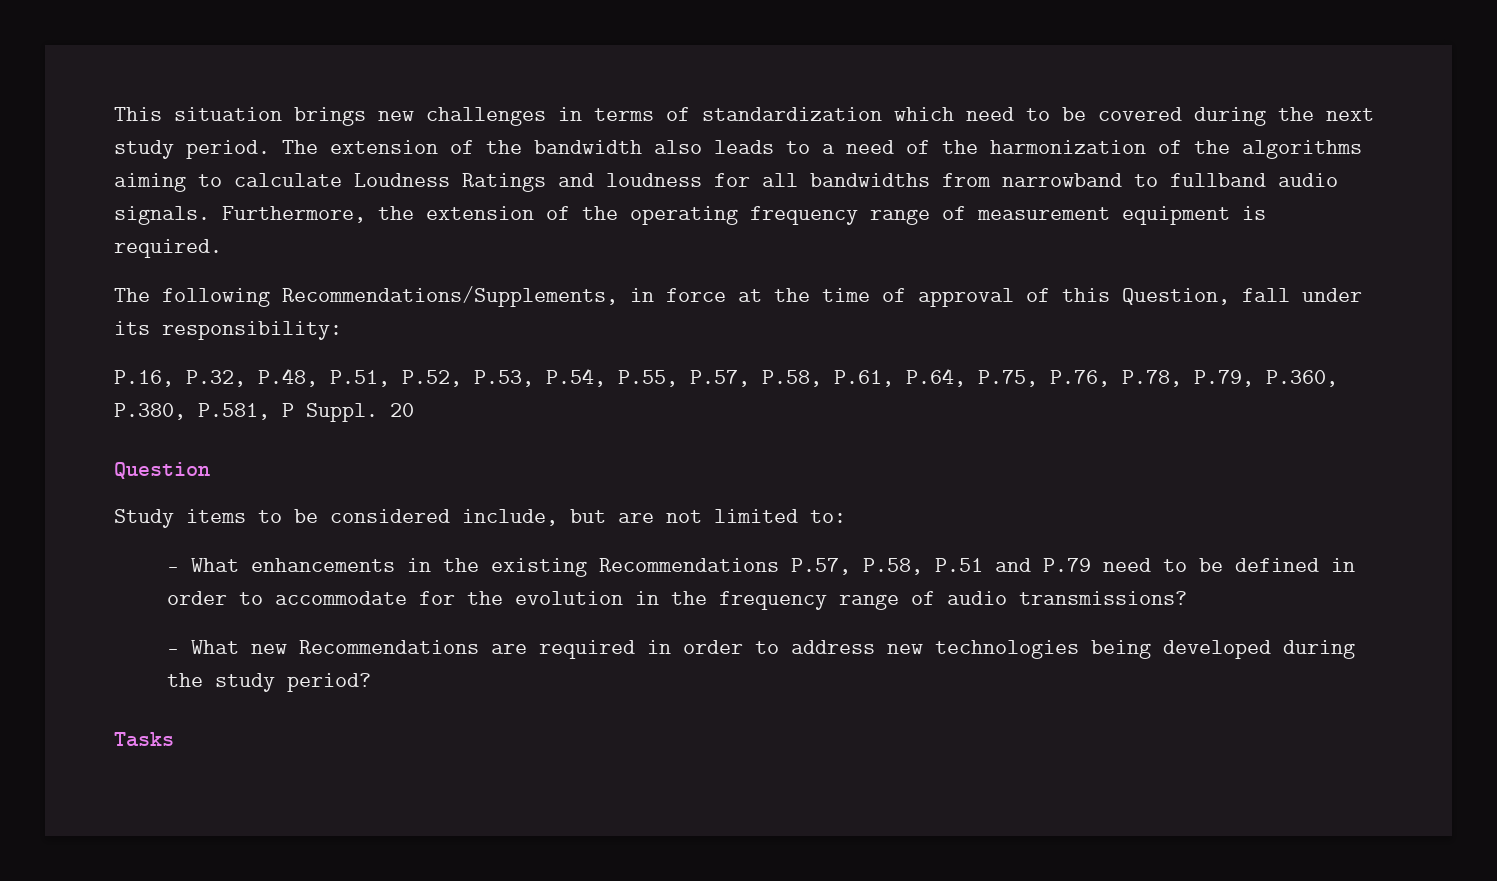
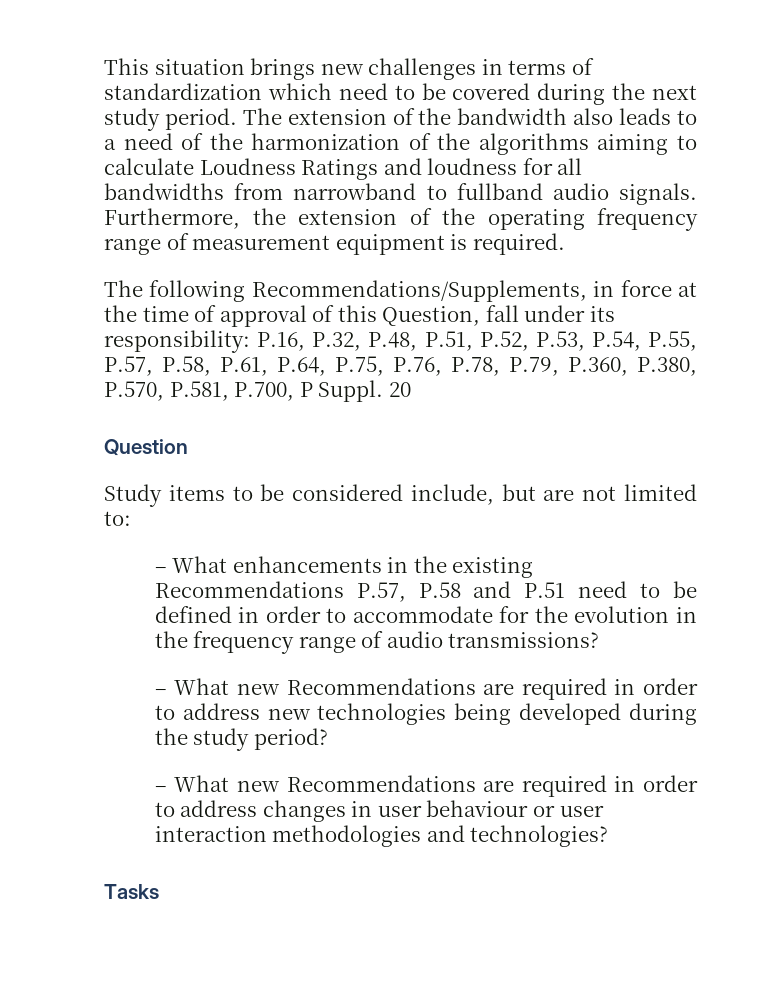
(342, 330) // -> (250, 341) none
[198,403,270,420] P.581, -> [104,381,295,401] P.570, P.581, P.700,
[863,558,1092,575] P.58, P.51 and P.79 -> [418,581,566,598] P.58 and P.51
(372, 682) none -> [154,775,698,797] [154,800,604,822] [154,825,609,847] // – What new Recommendations are required in order to address changes in user behaviour or user interaction methodologies and technologies?

